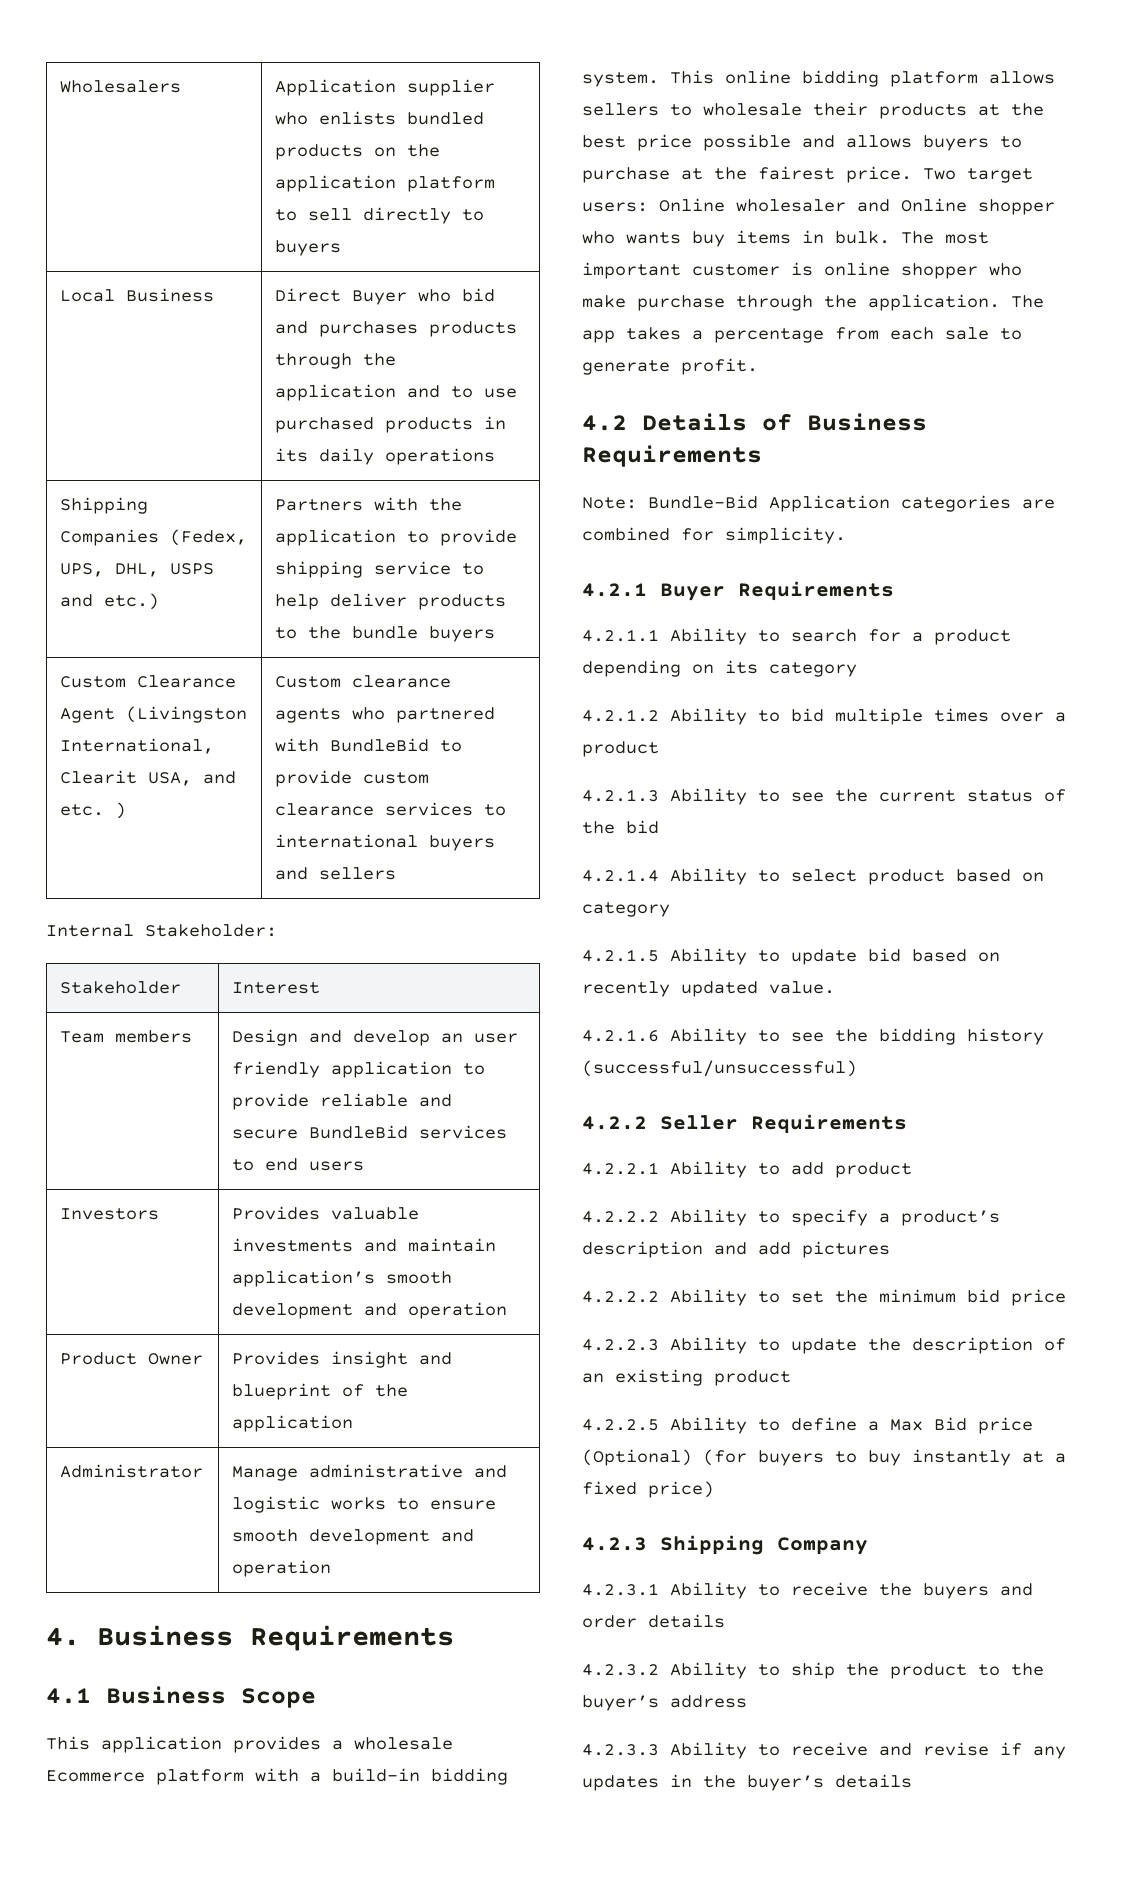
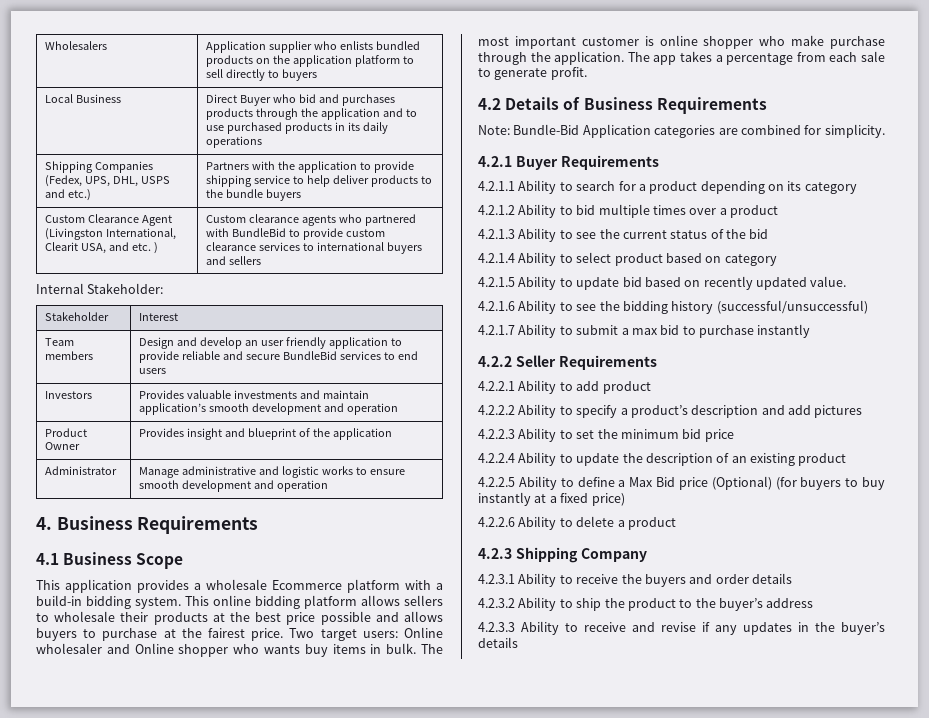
(857, 1068) none -> [478,324,811,338] // 4.2.1.7 Ability to submit a max bid to purchase instantly
[582,1291,659,1303] 4.2.2.2 -> [478,429,515,439] 4.2.2.3
[582,1339,659,1351] 4.2.2.3 -> [478,453,515,463] 4.2.2.4
(714, 1489) none -> [478,516,676,530] // 4.2.2.6 Ability to delete a product

